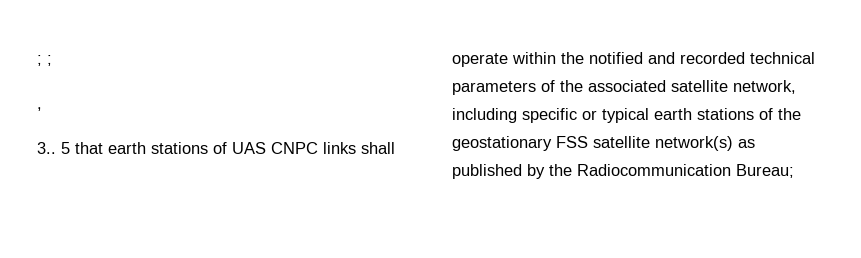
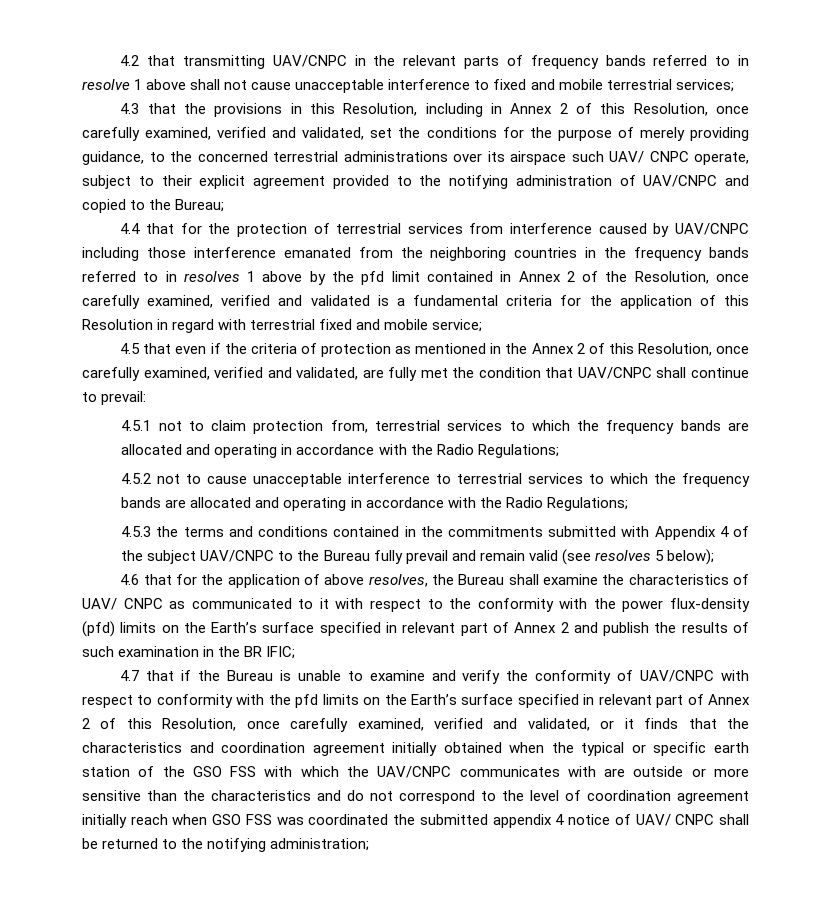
[37,55,52,66] [37,107,42,111] [37,142,395,154] [452,52,815,67] [452,80,796,95] [452,108,801,123] [452,136,755,151] [452,164,794,179] ; ; // , // 3.. 5 that earth stations of UAS CNPC links shall operate within the notified and recorded technical parameters of the associated satellite network, including specific or typical earth stations of the geostationary FSS satellite network(s) as published by the Radiocommunication Bureau; -> [120,55,749,69] [82,79,734,93] [120,103,750,117] [82,127,750,141] [82,151,749,165] [82,175,749,189] [82,199,225,213] [120,223,750,237] [82,247,750,261] [82,271,749,285] [82,295,749,309] [82,319,483,333] [120,343,749,357] [82,367,750,381] [82,391,147,405] [121,420,749,434] [121,444,559,458] [121,473,750,487] [121,497,628,511] [121,526,749,540] [121,549,714,565] [120,574,749,588] [82,598,750,612] [82,621,749,637] [82,646,296,659] [120,670,749,684] [82,694,750,708] [82,718,750,732] [82,742,749,756] [82,766,750,778] [82,790,749,804] [82,814,750,828] [82,838,370,852] 4.2 that transmitting UAV/CNPC in the relevant parts of frequency bands referred to in resolve 1 above shall not cause unacceptable interference to fixed and mobile terrestrial services; // 4.3 that the provisions in this Resolution, including in Annex 2 of this Resolution, once carefully examined, verified and validated, set the conditions for the purpose of merely providing guidance, to the concerned terrestrial administrations over its airspace such UAV/ CNPC operate, subject to their explicit agreement provided to the notifying administration of UAV/CNPC and copied to the Bureau; // 4.4 that for the protection of terrestrial services from interference caused by UAV/CNPC including those interference emanated from the neighboring countries in the frequency bands referred to in resolves 1 above by the pfd limit contained in Annex 2 of the Resolution, once carefully examined, verified and validated is a fundamental criteria for the application of this Resolution in regard with terrestrial fixed and mobile service; // 4.5 that even if the criteria of protection as mentioned in the Annex 2 of this Resolution, once carefully examined, verified and validated, are fully met the condition that UAV/CNPC shall continue to prevail: // 4.5.1 not to claim protection from, terrestrial services to which the frequency bands are allocated and operating in accordance with the Radio Regulations; // 4.5.2 not to cause unacceptable interference to terrestrial services to which the frequency bands are allocated and operating in accordance with the Radio Regulations; // 4.5.3 the terms and conditions contained in the commitments submitted with Appendix 4 of the subject UAV/CNPC to the Bureau fully prevail and remain valid (see resolves 5 below); // 4.6 that for the application of above resolves, the Bureau shall examine the characteristics of UAV/ CNPC as communicated to it with respect to the conformity with the power flux-density (pfd) limits on the Earth’s surface specified in relevant part of Annex 2 and publish the results of such examination in the BR IFIC; // 4.7 that if the Bureau is unable to examine and verify the conformity of UAV/CNPC with respect to conformity with the pfd limits on the Earth’s surface specified in relevant part of Annex 2 of this Resolution, once carefully examined, verified and validated, or it finds that the characteristics and coordination agreement initially obtained when the typical or specific earth station of the GSO FSS with which the UAV/CNPC communicates with are outside or more sensitive than the characteristics and do not correspond to the level of coordination agreement initially reach when GSO FSS was coordinated the submitted appendix 4 notice of UAV/ CNPC shall be returned to the notifying administration;

